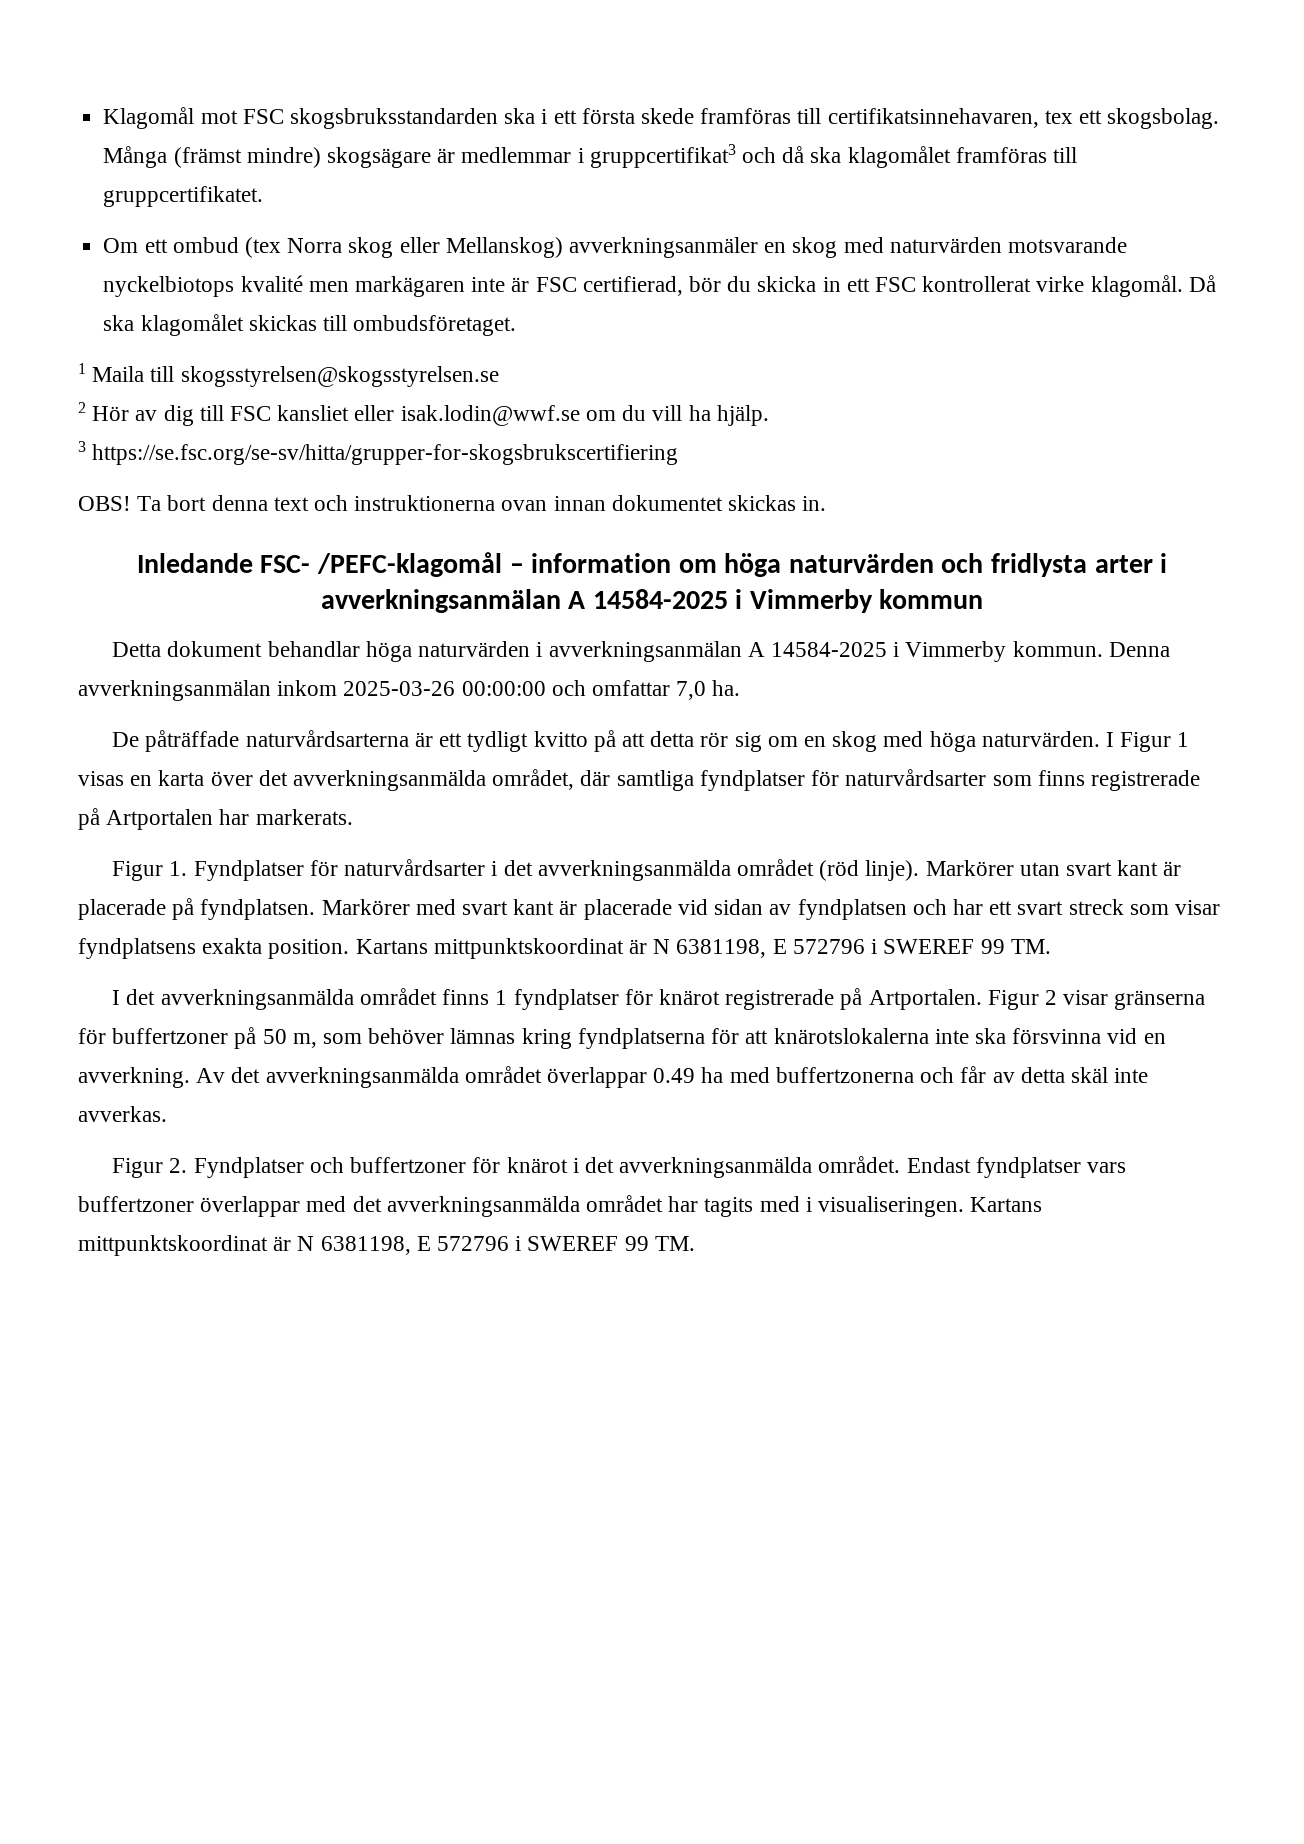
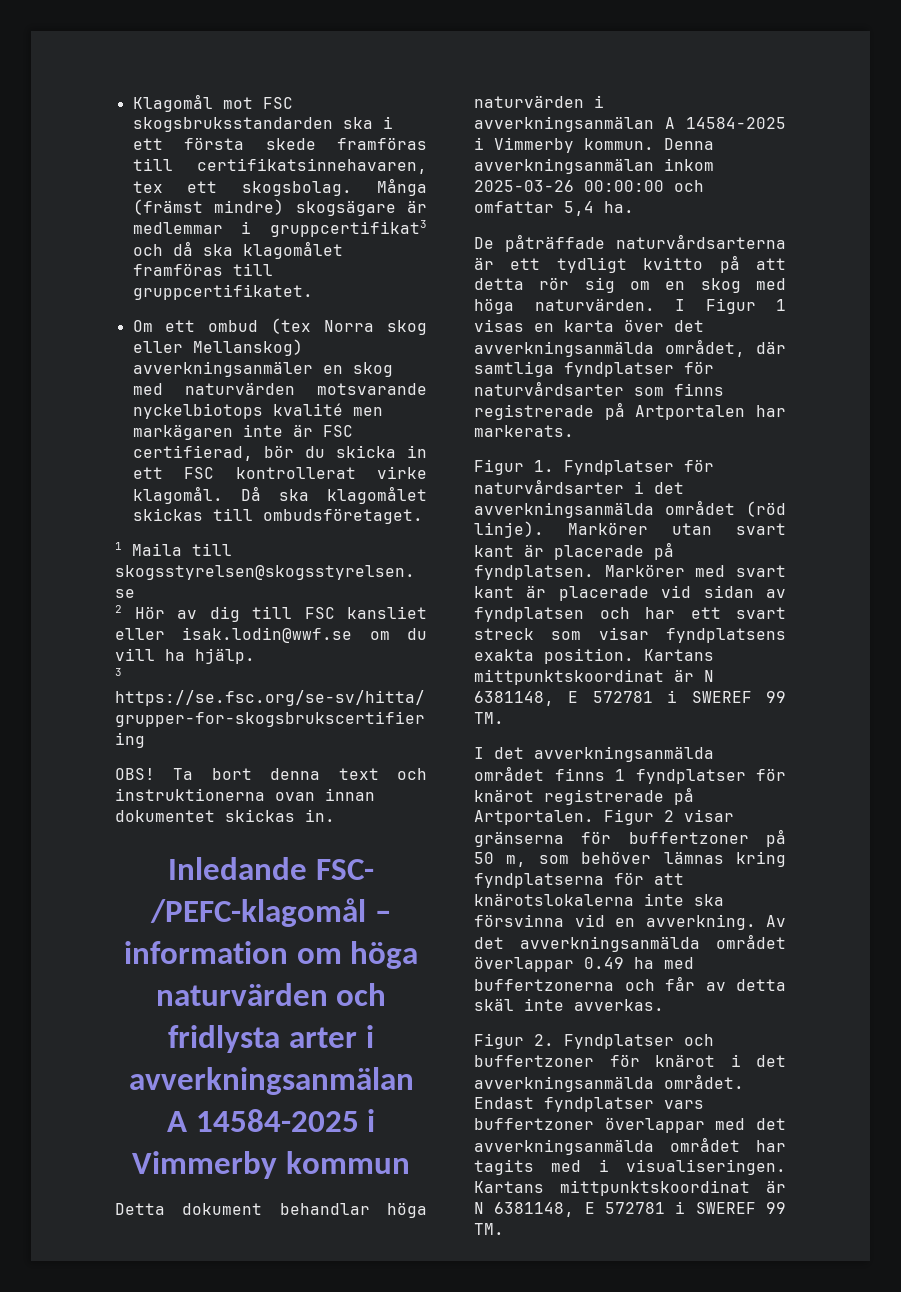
[676,681,707,700] 7,0 -> [564,201,594,216] 5,4
[676,939,865,958] 6381198, E 572796 -> [474,691,653,706] 6381148, E 572781
[320,1236,510,1255] 6381198, E 572796 -> [494,1202,665,1217] 6381148, E 572781

